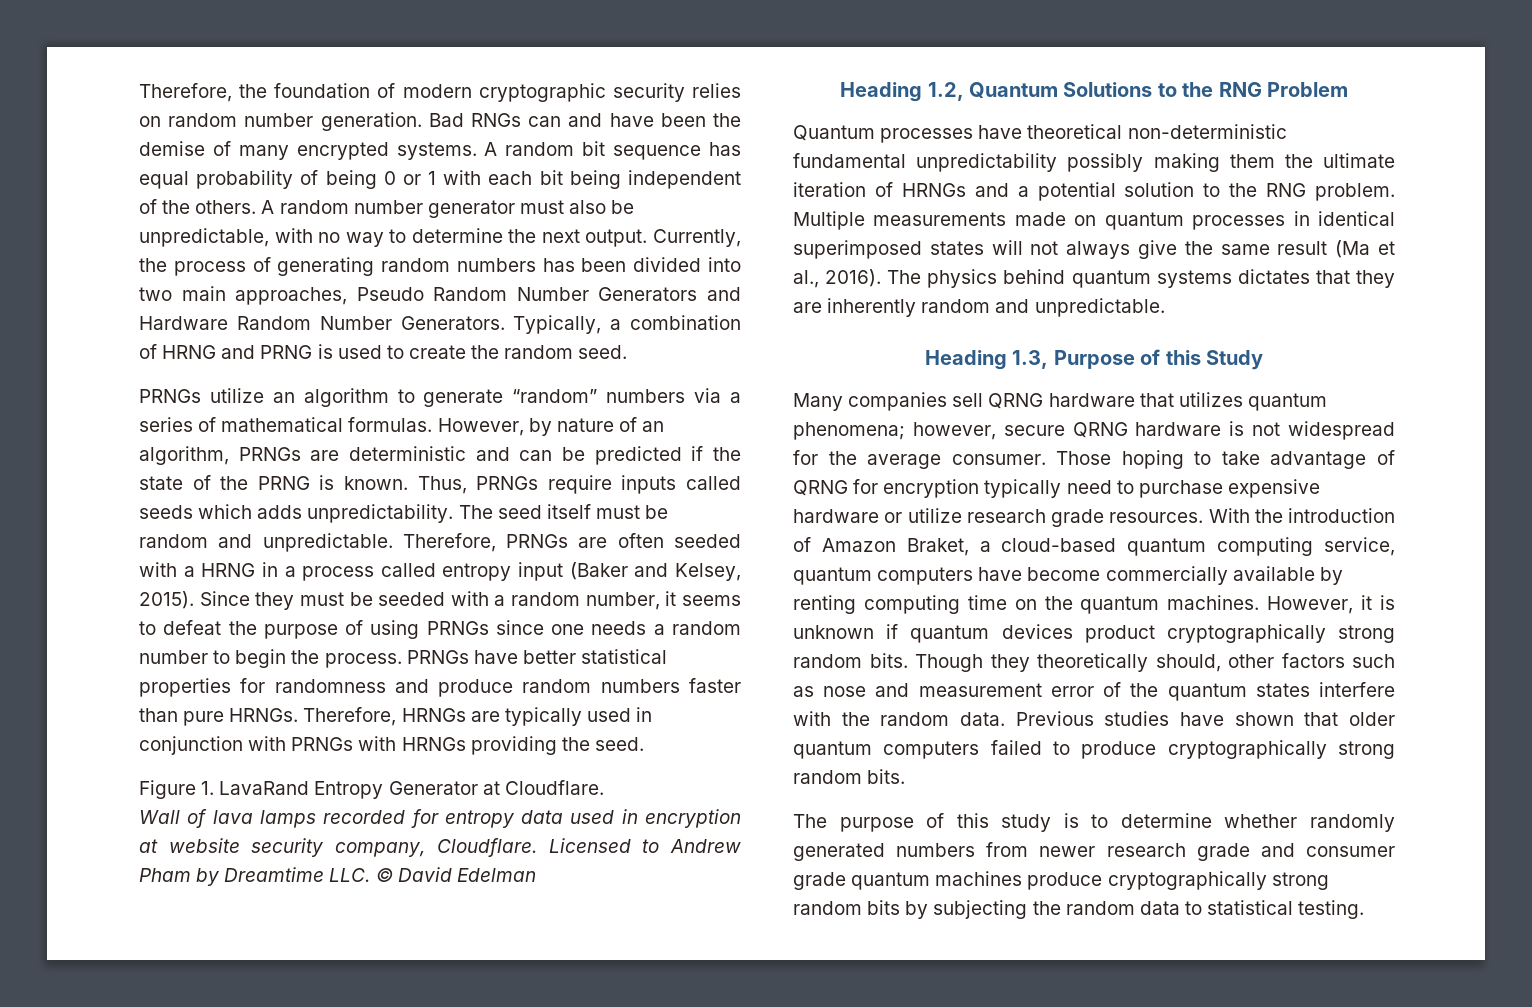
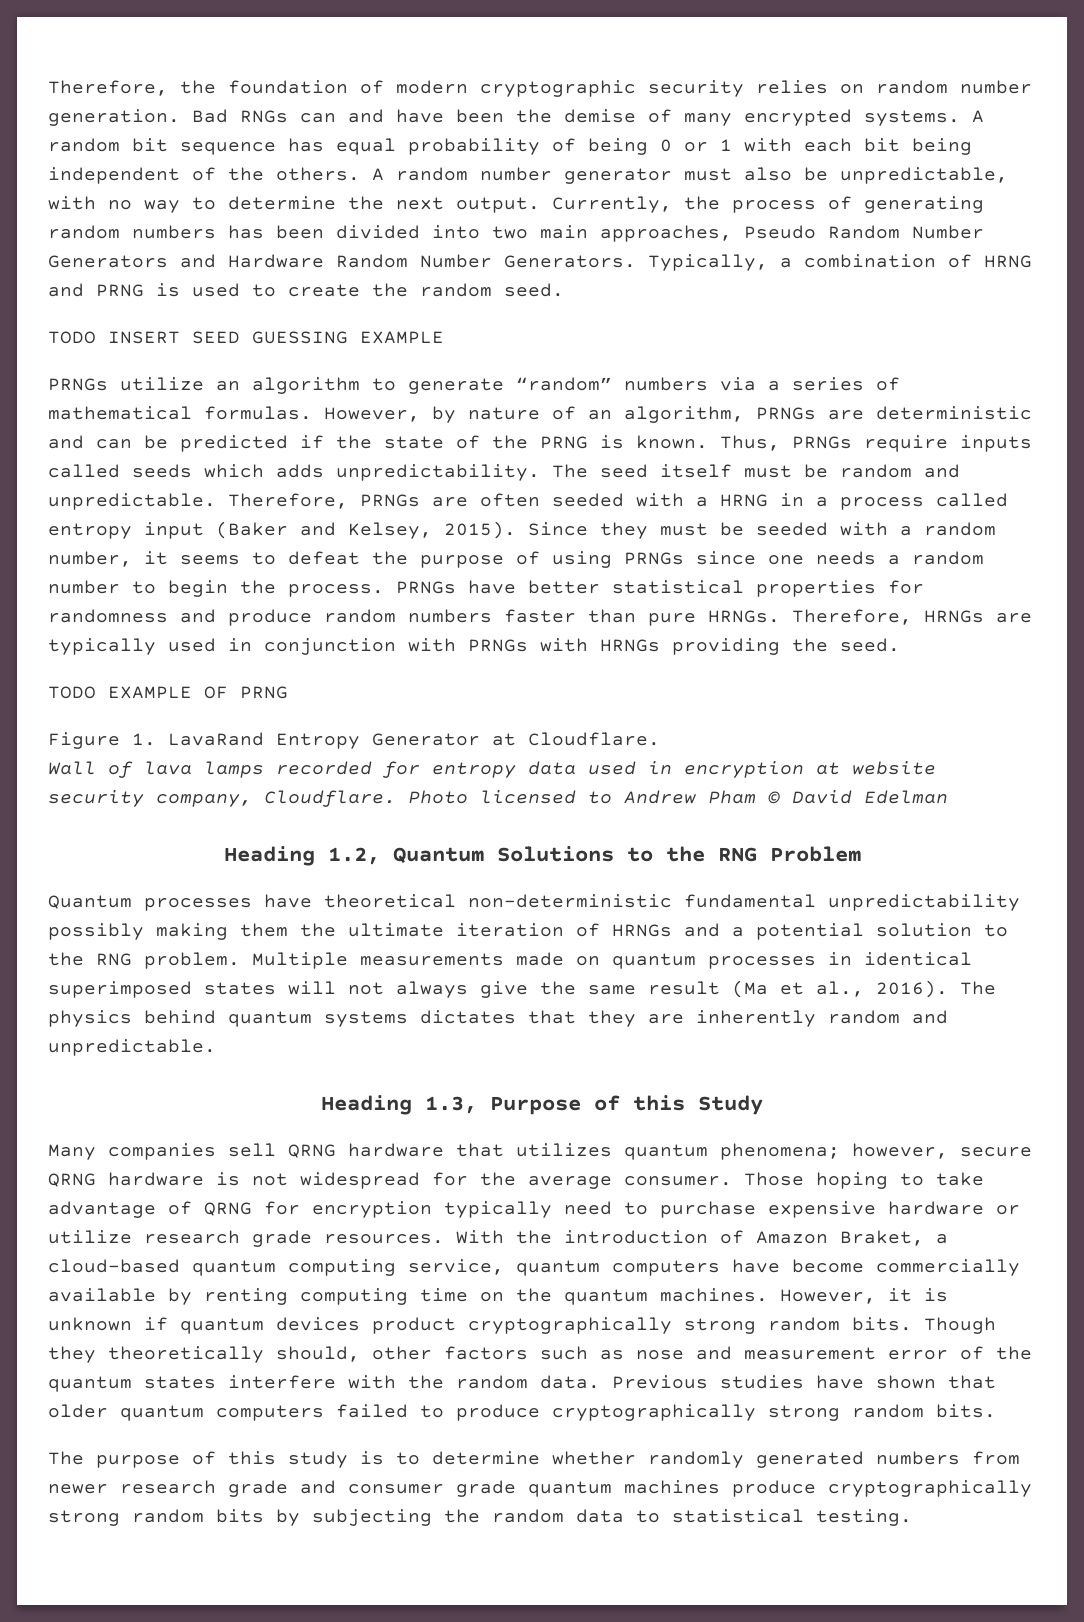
(628, 352) none -> [48,331,444,344] // TODO INSERT SEED GUESSING EXAMPLE
(644, 744) none -> [48,686,288,699] // TODO EXAMPLE OF PRNG
[548,838,631,853] Licensed -> [408,790,576,804] Photo licensed
[196,867,371,886] by Dreamtime LLC. -> (756, 797) none

